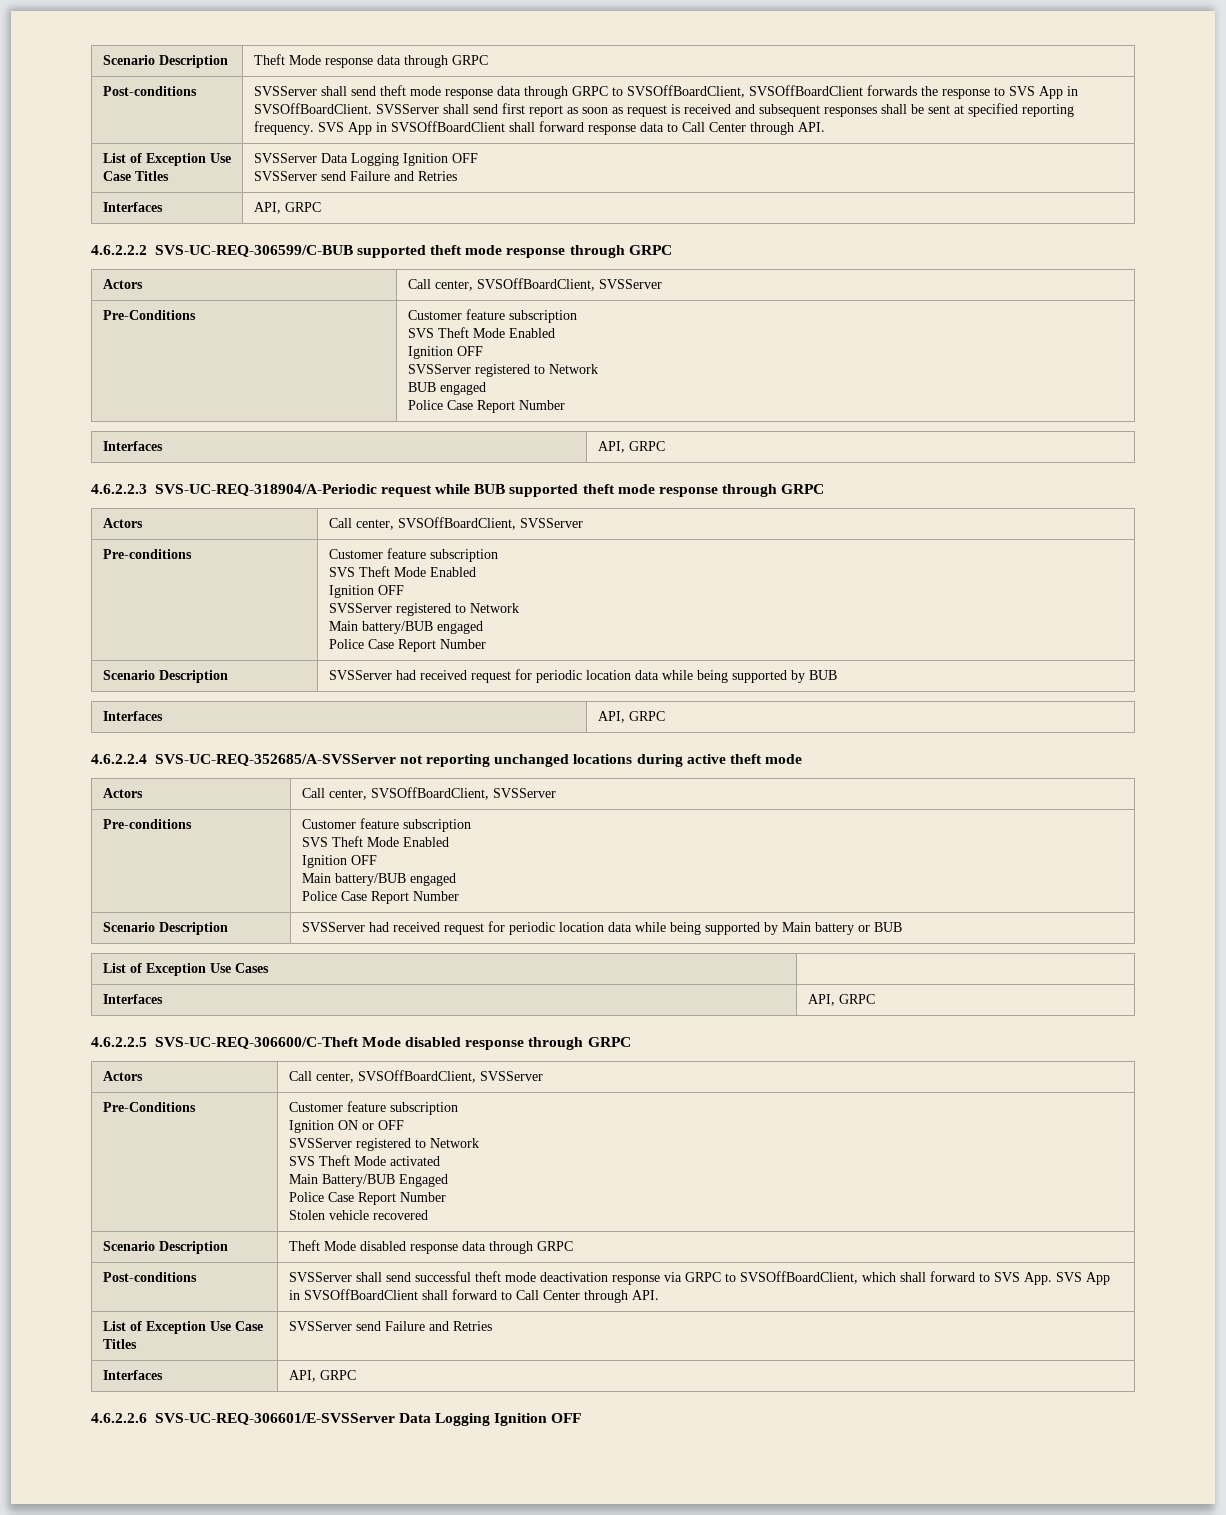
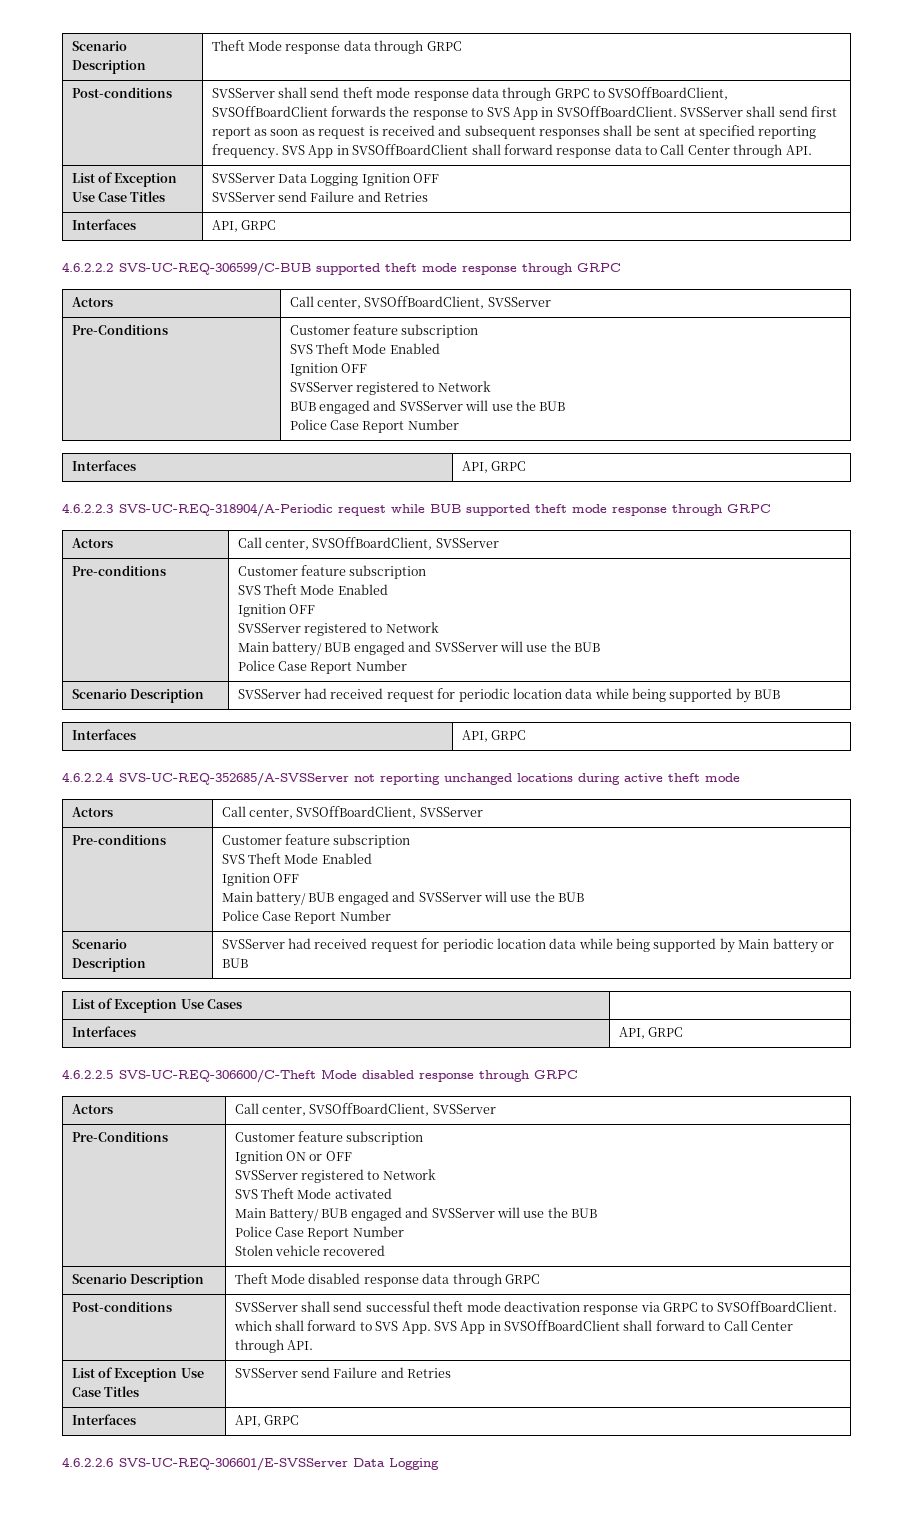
(486, 388) none -> [373,400,566,411] and SVSServer will use the BUB
[361,621,483,634] battery/BUB engaged -> [272,641,601,656] battery/ BUB engaged and SVSServer will use the BUB
[334,873,456,886] battery/BUB engaged -> [256,891,585,906] battery/ BUB engaged and SVSServer will use the BUB
[321,1174,448,1187] Battery/BUB Engaged -> [269,1207,598,1222] Battery/ BUB engaged and SVSServer will use the BUB
[739,1271,858,1284] SVSOffBoardClient, -> [716,1301,837,1312] SVSOffBoardClient.
[494,1413,582,1426] Ignition OFF -> (440, 1464) none

